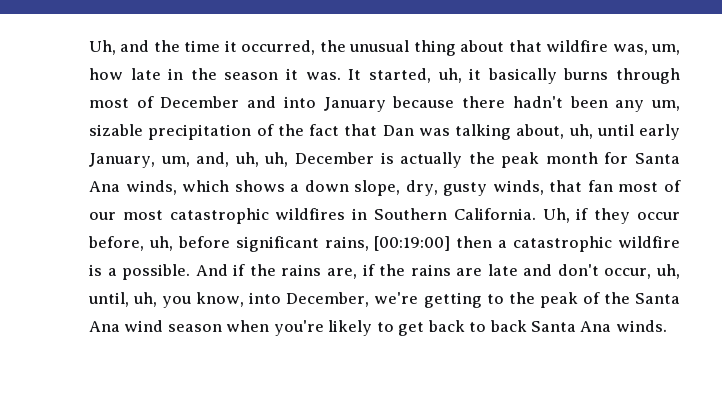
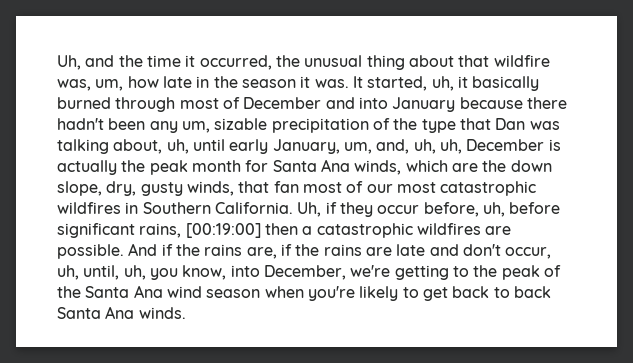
[563,68,609,80] burns -> [57,97,111,109] burned
[309,124,339,136] fact -> [421,119,456,133] type
[234,180,300,192] shows a -> [451,160,507,172] are the
[618,236,681,248] [89,264,117,276] wildfire is a -> [416,223,512,235] wildfires are

